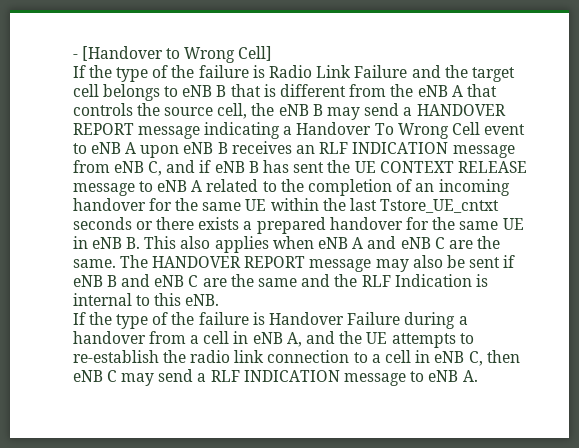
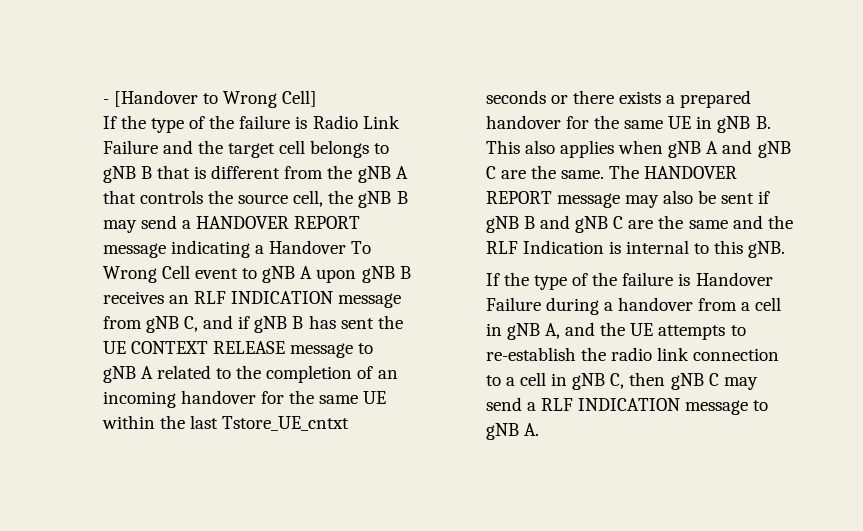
[182,85,213,97] eNB -> [102,166,136,183] gNB
[417,85,448,97] eNB -> [357,166,391,183] gNB
[278,104,309,116] eNB -> [358,191,392,208] gNB
[90,142,121,154] eNB -> [262,266,296,283] gNB
[183,142,214,154] eNB -> [361,266,395,283] gNB
[113,161,144,173] eNB -> [145,316,179,333] gNB
[214,161,245,173] eNB -> [254,316,288,333] gNB
[157,180,188,192] eNB -> [102,366,136,383] gNB
[91,237,122,249] eNB -> [717,116,751,133] gNB
[317,237,348,249] eNB -> [668,141,702,158] gNB
[400,237,431,249] eNB -> [757,141,791,158] gNB
[72,275,103,287] eNB -> [485,216,519,233] gNB
[154,275,185,287] eNB -> [575,216,609,233] gNB
[185,294,220,306] eNB. -> [748,241,786,258] gNB.
[252,332,283,344] eNB -> [506,323,540,340] gNB
[434,351,465,363] eNB -> [572,373,606,390] gNB
[72,370,103,382] eNB -> [670,373,704,390] gNB
[428,370,459,382] eNB -> [485,423,519,440] gNB

